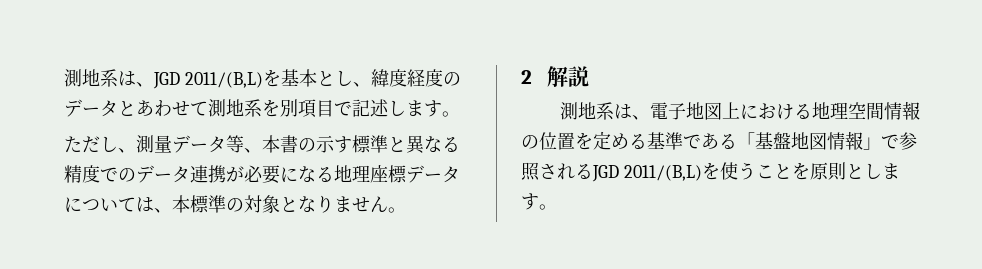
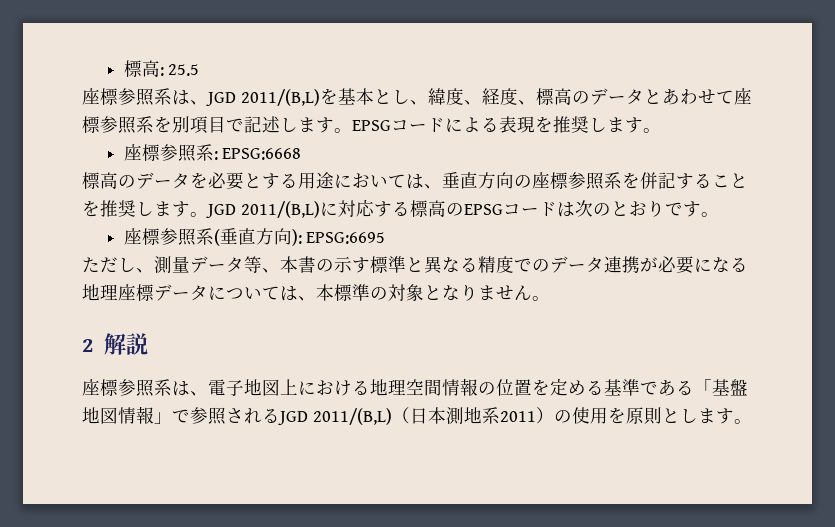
[64,69,100,87] 測地 -> [123,60,200,77] [82,88,154,106] 標高: 25.5 // 座標参照
[406,69,443,87] 経度 -> [463,88,572,105] 、経度、標高
[208,99,244,117] 測地 -> [733,88,752,105] [82,116,136,134] 座標参照
(460, 114) none -> [352,116,661,133] [123,144,302,162] [82,172,748,190] [82,199,719,218] [123,228,386,246] EPSGコードによる表現を推奨します。 // 座標参照系: EPSG:6668 // 標高のデータを必要とする用途においては、垂直方向の座標参照系を併記することを推奨します。JGD 2011/(B,L)に対応する標高のEPSGコードは次のとおりです。 // 座標参照系(垂直方向): EPSG:6695
[559,102,596,120] 測地 -> [82,379,154,397] 座標参照
[701,162,792,180] を使うこと -> [391,407,608,425] （日本測地系2011）の使用

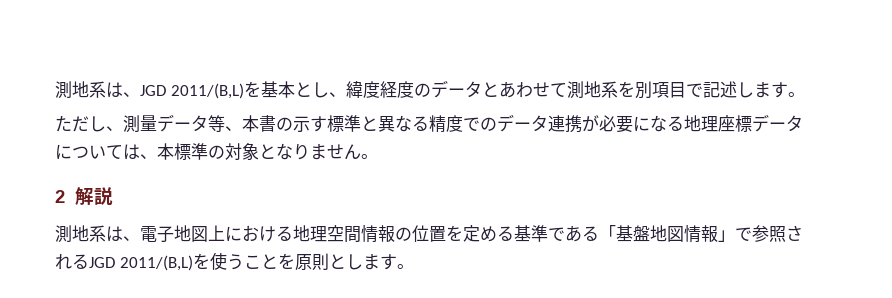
[123,60,200,77] [82,88,154,106] 標高: 25.5 // 座標参照 -> [55,81,89,99] 測地
[463,88,572,105] 、経度、標高 -> [379,81,414,98] 経度
[733,88,752,105] [82,116,136,134] 座標参照 -> [566,81,601,99] 測地
[352,116,661,133] [123,144,302,162] [82,172,748,190] [82,199,719,218] [123,228,386,246] EPSGコードによる表現を推奨します。 // 座標参照系: EPSG:6668 // 標高のデータを必要とする用途においては、垂直方向の座標参照系を併記することを推奨します。JGD 2011/(B,L)に対応する標高のEPSGコードは次のとおりです。 // 座標参照系(垂直方向): EPSG:6695 -> (805, 94) none
[82,379,154,397] 座標参照 -> [55,225,89,243] 測地
[391,407,608,425] （日本測地系2011）の使用 -> [192,252,278,270] を使うこと

